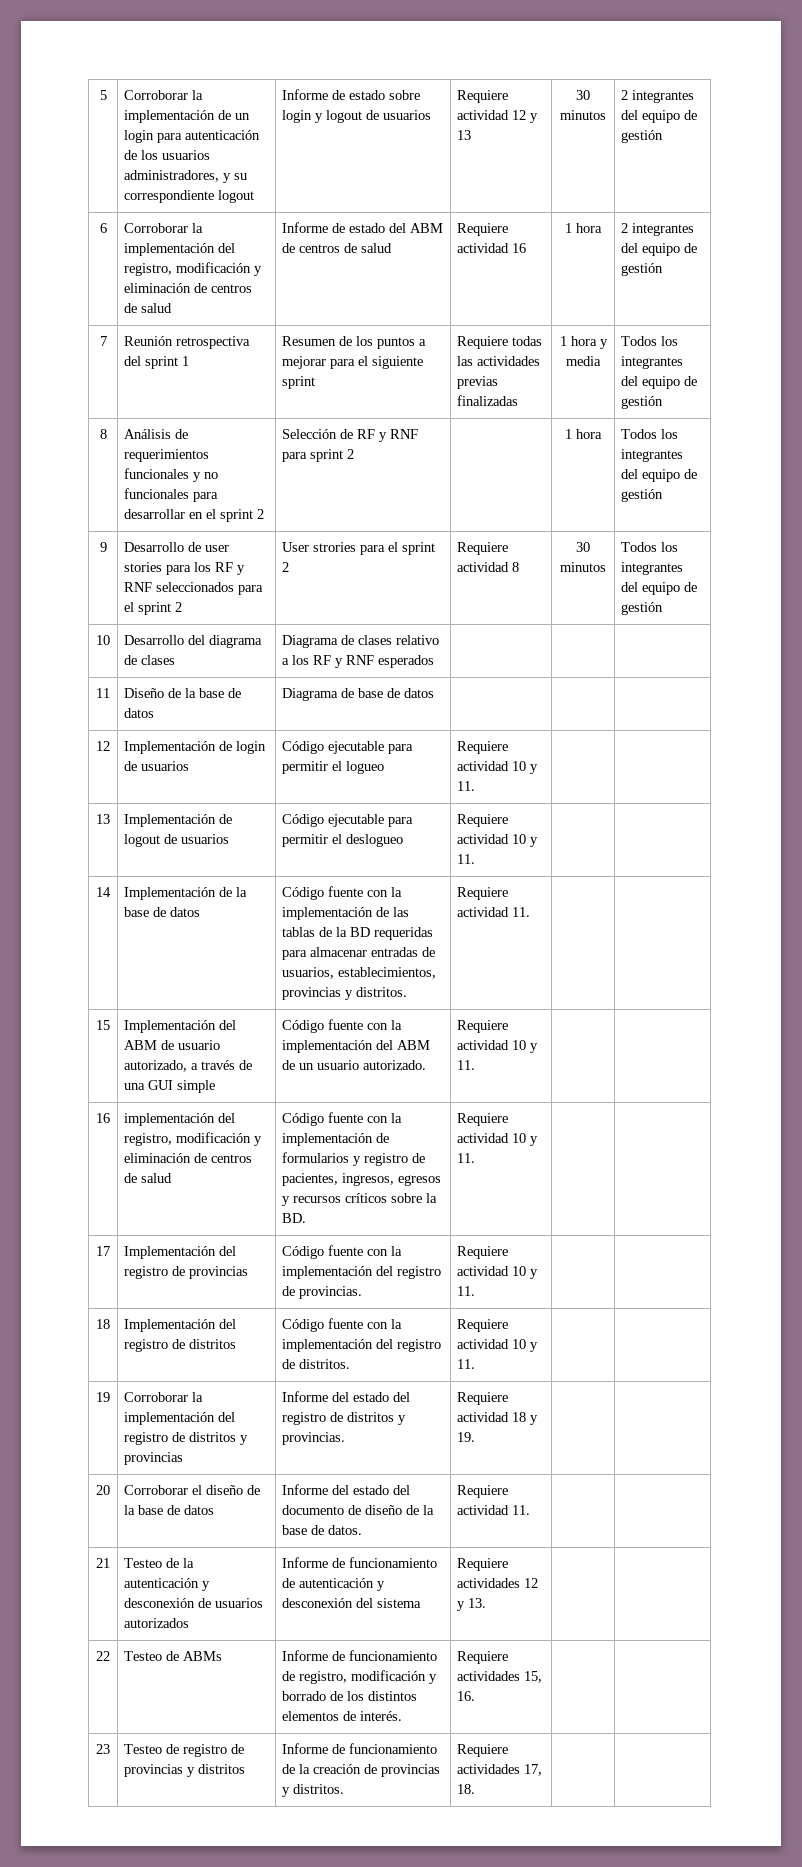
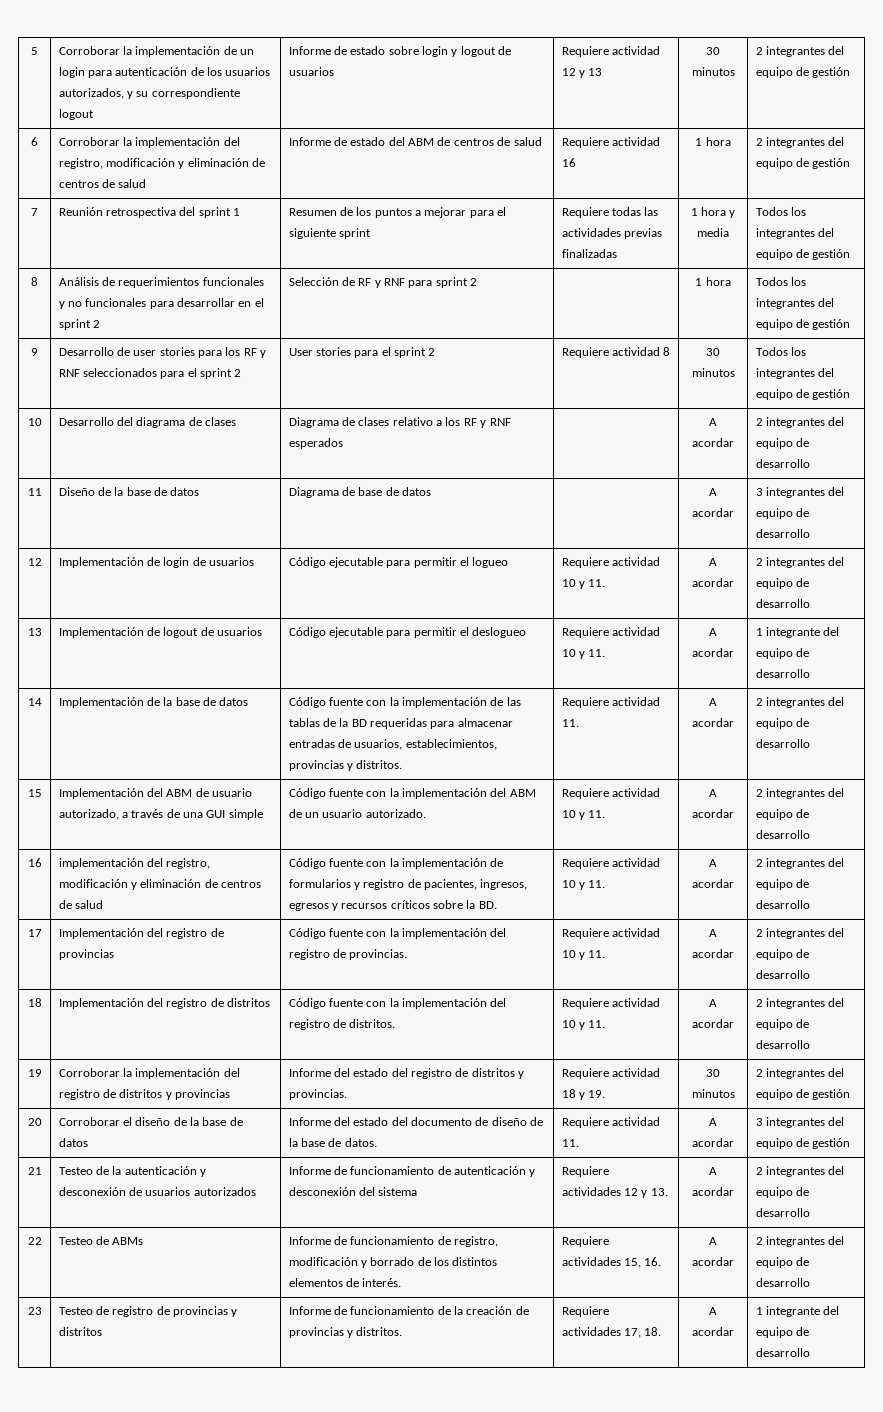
[124,170,220,182] administradores, -> [58,88,124,99] autorizados,
[313,542,357,552] strories -> [315,347,351,356] stories
(435, 661) | -> [709,418,717,426] [692,438,734,447] [755,417,845,428] [755,438,809,449] [755,459,810,468] A acordar | 2 integrantes del equipo de desarrollo
(435, 693) | -> [709,488,717,496] [692,508,734,517] [755,487,845,498] [755,508,809,519] [755,529,810,538] A acordar | 3 integrantes del equipo de desarrollo
(476, 786) | -> [709,558,717,566] [692,578,734,587] [755,557,845,568] [755,578,809,589] [755,599,810,608] A acordar | 2 integrantes del equipo de desarrollo
(476, 859) | -> [709,628,717,636] [692,648,734,657] [755,627,840,638] [755,648,809,659] [755,669,810,678] A acordar | 1 integrante del equipo de desarrollo
(531, 912) | -> [709,698,717,706] [692,718,734,727] [755,697,845,708] [755,718,809,729] [755,739,810,748] A acordar | 2 integrantes del equipo de desarrollo
(476, 1065) | -> [709,789,717,797] [692,809,734,818] [755,788,845,799] [755,809,809,820] [755,830,810,839] A acordar | 2 integrantes del equipo de desarrollo
(476, 1158) | -> [709,859,717,867] [692,879,734,888] [755,858,845,869] [755,879,809,890] [755,900,810,909] A acordar | 2 integrantes del equipo de desarrollo
(476, 1291) | -> [709,929,717,937] [692,949,734,958] [755,928,845,939] [755,949,809,960] [755,970,810,979] A acordar | 2 integrantes del equipo de desarrollo
(476, 1364) | -> [709,999,717,1007] [692,1019,734,1028] [755,998,845,1009] [755,1019,809,1030] [755,1040,810,1049] A acordar | 2 integrantes del equipo de desarrollo
(476, 1437) | -> [706,1069,720,1077] [691,1089,735,1098] [755,1068,845,1079] [755,1089,851,1100] 30 minutos | 2 integrantes del equipo de gestión
(531, 1510) | -> [709,1118,717,1126] [692,1138,734,1147] [755,1117,845,1128] [755,1138,851,1149] A acordar | 3 integrantes del equipo de gestión
(487, 1603) | -> [709,1167,717,1175] [692,1187,734,1196] [755,1166,845,1177] [755,1187,809,1198] [755,1208,810,1217] A acordar | 2 integrantes del equipo de desarrollo
(476, 1696) | -> [709,1237,717,1245] [692,1257,734,1266] [755,1236,845,1247] [755,1257,809,1268] [755,1278,810,1287] A acordar | 2 integrantes del equipo de desarrollo
(476, 1789) | -> [709,1307,717,1315] [692,1327,734,1336] [755,1306,840,1317] [755,1327,809,1338] [755,1348,810,1357] A acordar | 1 integrante del equipo de desarrollo

